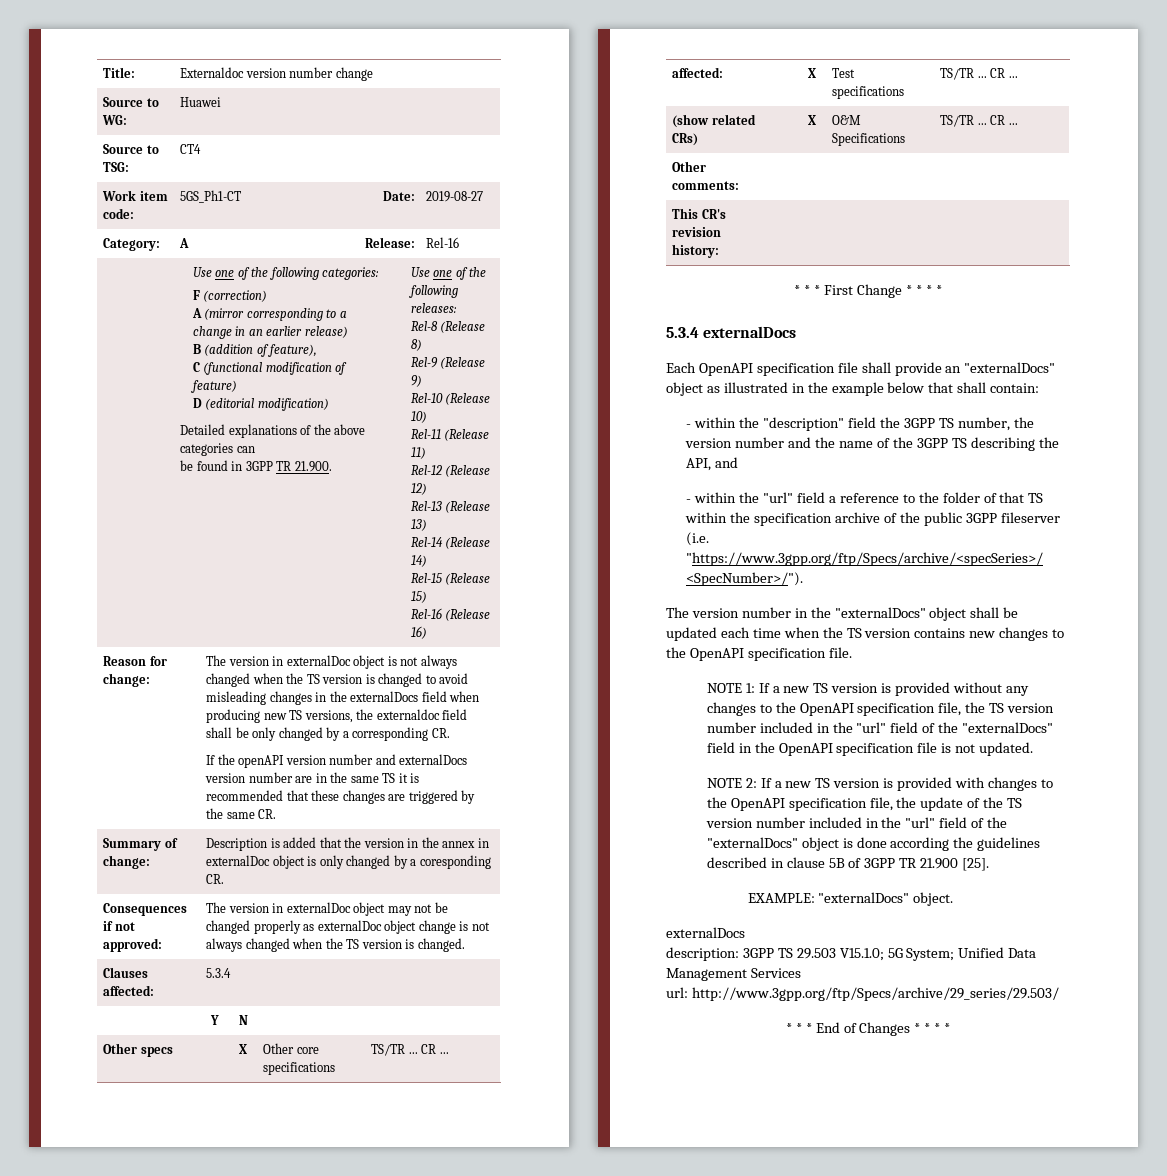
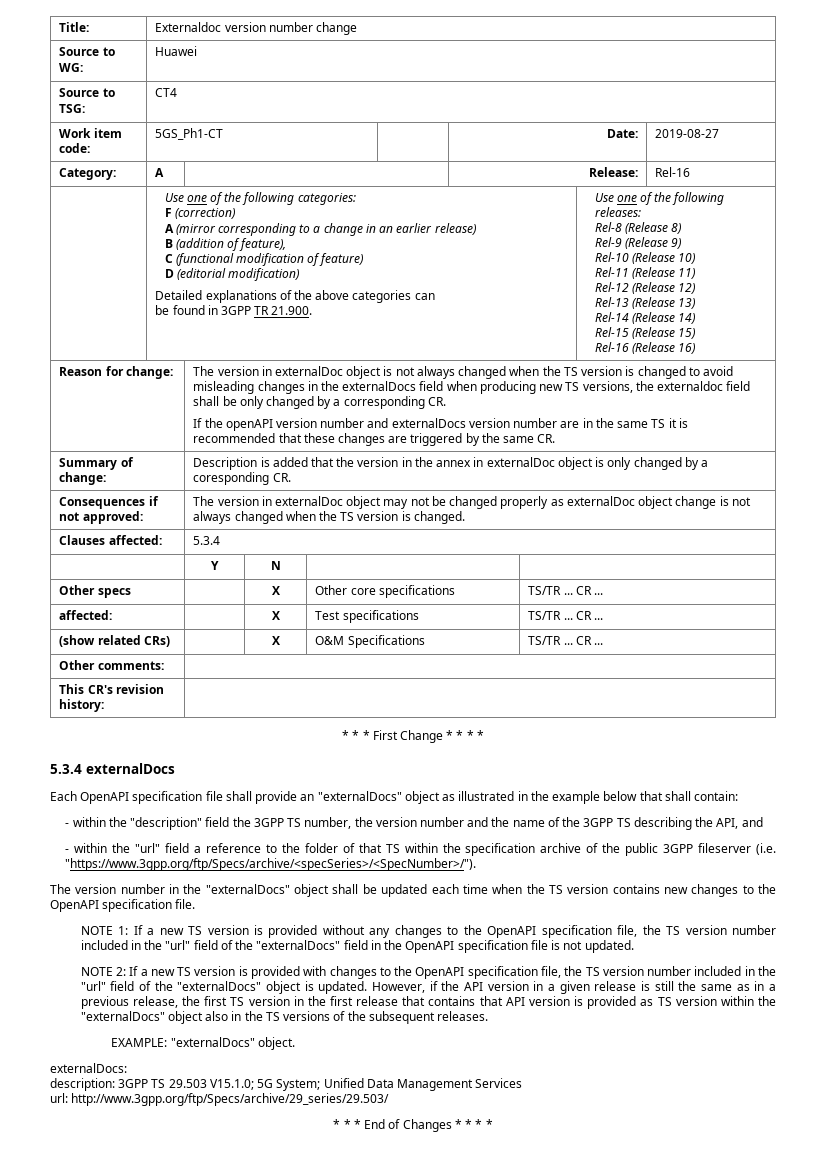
[920,797,1004,811] update of the -> (583, 971) none
[856,837,1041,851] [706,857,990,871] done according the guidelines described in clause 5B of 3GPP TR 21.900 [25]. -> [318,981,777,994] [80,996,776,1009] [80,1011,489,1024] updated. However, if the API version in a given release is still the same as in a previous release, the first TS version in the first release that contains that API version is provided as TS version within the "externalDocs" object also in the TS versions of the subsequent releases.
[666,927,745,938] externalDocs -> [50,1063,127,1073] externalDocs:

